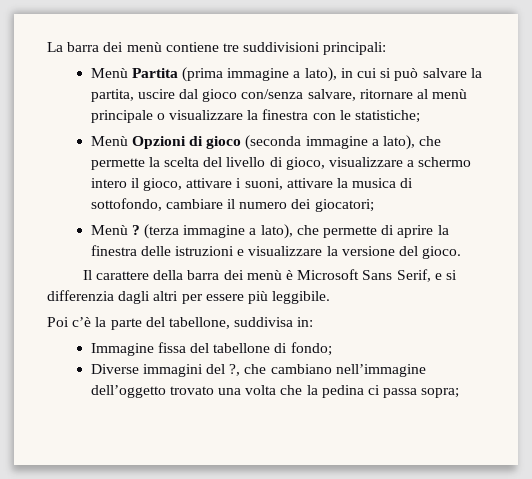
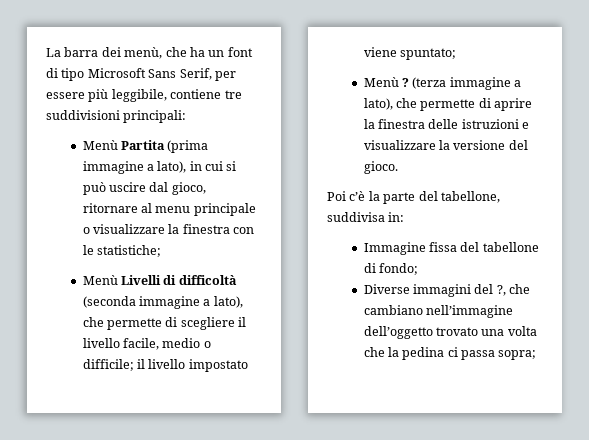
[126,42,162,52] menù -> [124,47,253,59] [46,68,236,81] [46,89,167,102] menù, che ha un font di tipo Microsoft Sans Serif, per essere più leggibile,
[422,68,482,78] [90,89,356,102] salvare la partita, uscire dal gioco con/senza salvare, -> [108,182,206,195] uscire dal gioco,
[432,89,468,99] menù -> [155,206,191,213] menu
[131,136,242,149] Opzioni di gioco -> [120,275,237,285] Livelli di difficoltà
[148,157,472,170] [90,178,414,191] [90,198,374,212] la scelta del livello di gioco, visualizzare a schermo intero il gioco, attivare i suoni, attivare la musica di sottofondo, cambiare il numero dei giocatori; -> [165,317,246,330] [82,338,211,350] [82,359,248,372] [363,47,456,60] di scegliere il livello facile, medio o difficile; il livello impostato viene spuntato;
[82,269,457,282] [47,290,331,304] // Il carattere della barra dei menù è Microsoft Sans Serif, e si differenzia dagli altri per essere più leggibile. -> (398, 167) none

